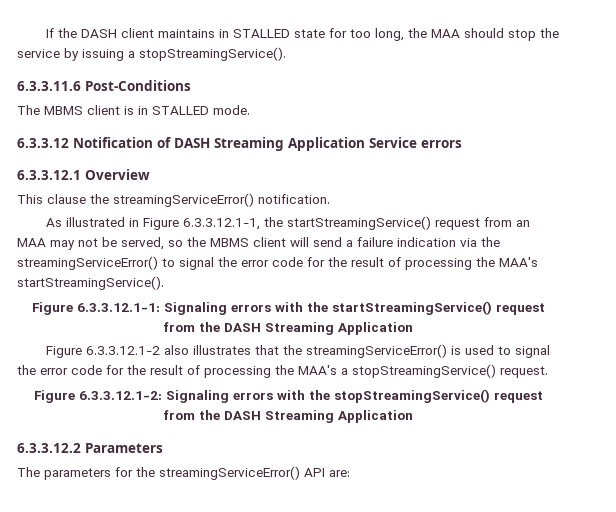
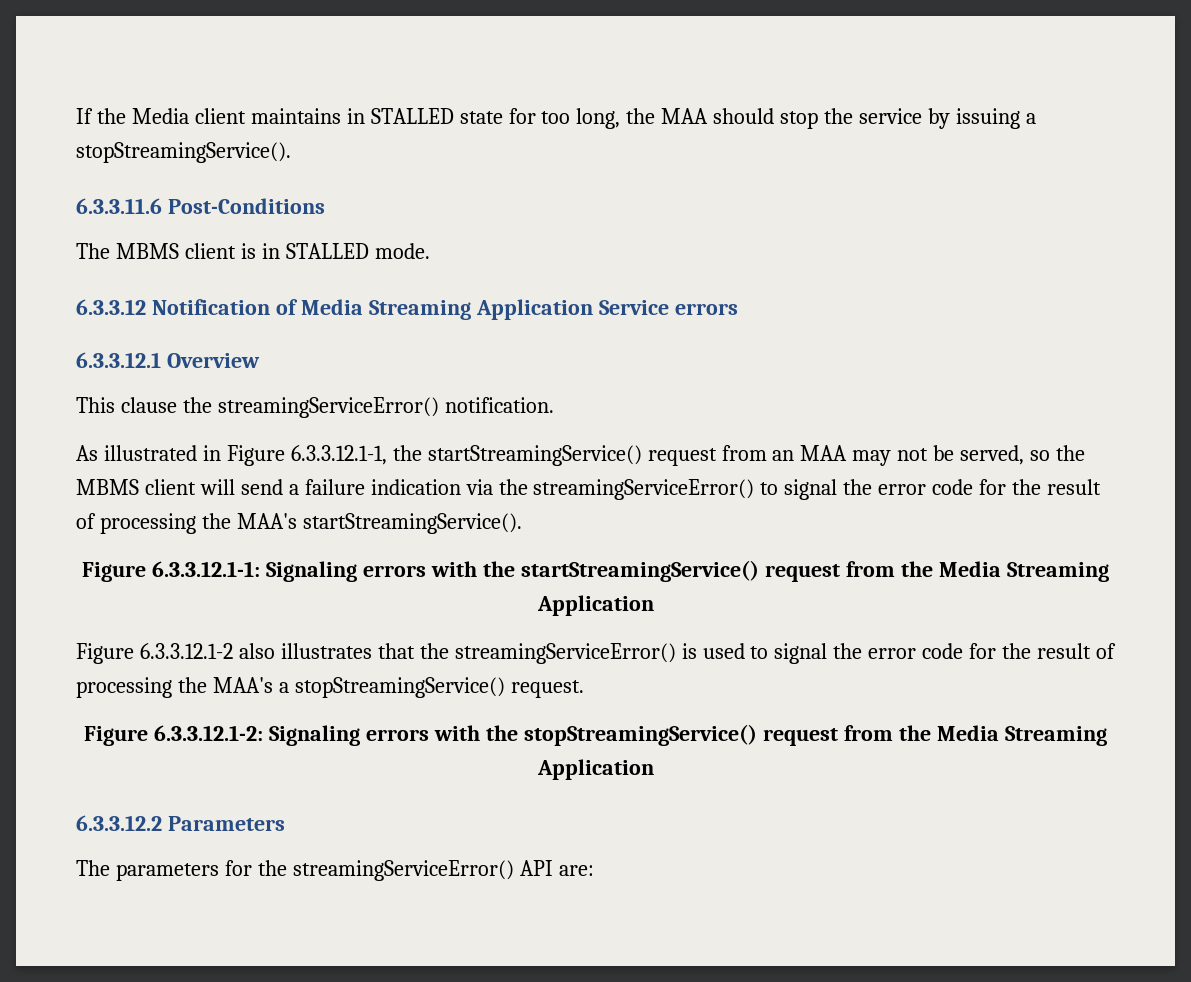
[80,29,117,38] DASH -> [131,108,189,124] Media
[174,138,210,148] DASH -> [300,299,363,315] Media
[224,323,261,332] DASH -> [938,561,1001,577] Media
[224,411,261,420] DASH -> [936,725,999,741] Media

